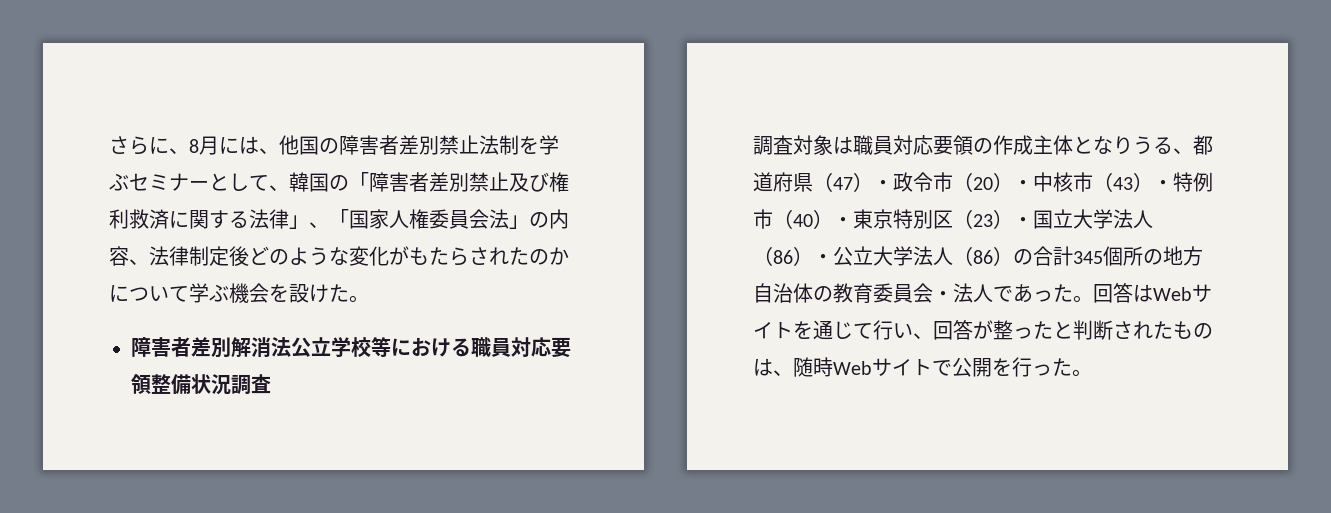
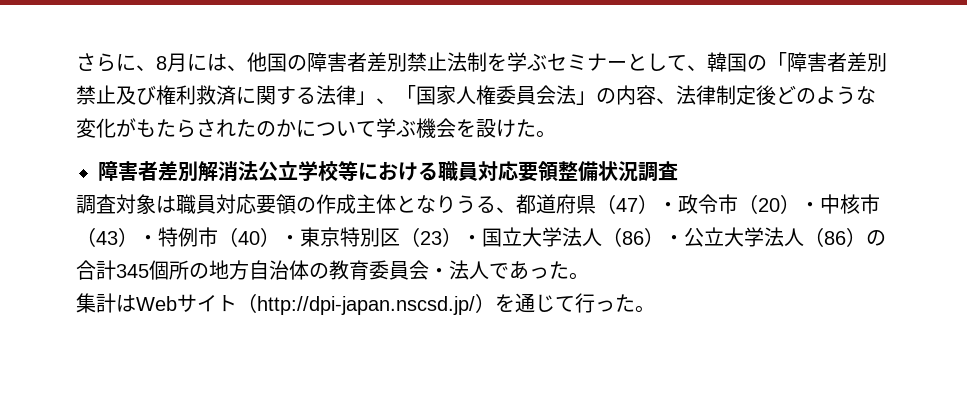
[1093,283,1133,303] 回答 -> [76,293,116,313] // 集計
(793, 330) none -> [237,293,495,315] （http://dpi-japan.nscsd.jp/）
[893,320,1213,340] [753,357,1032,377] い、回答が整ったと判断されたものは、随時Webサイトで公開を行 -> (595, 303) none

